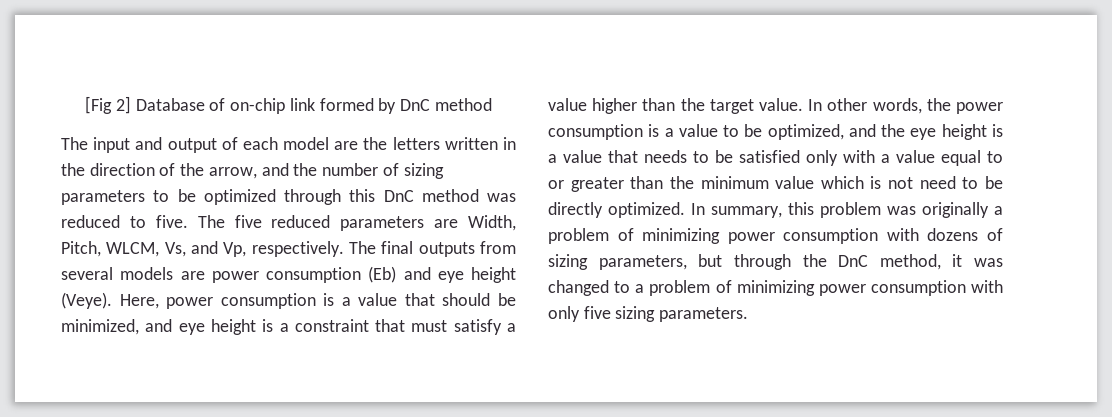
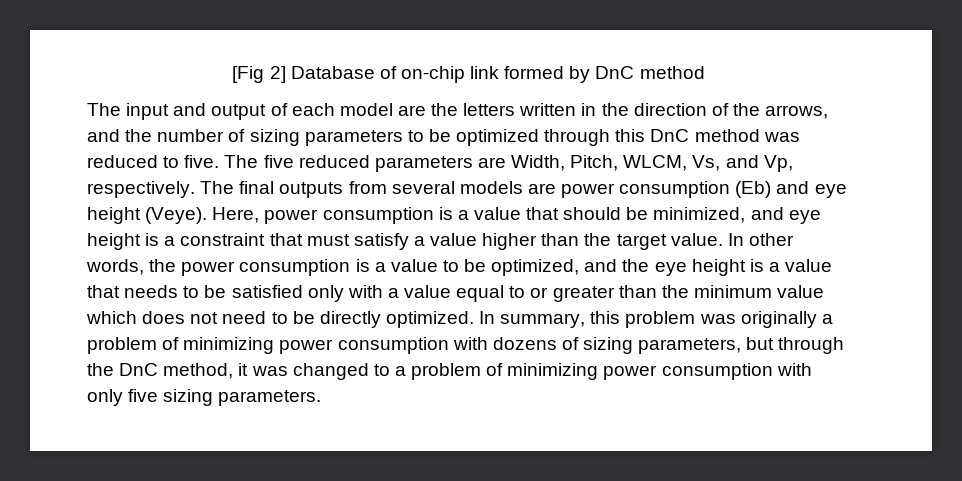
[208,167,257,179] arrow, -> [765,105,829,119] arrows,
[870,176,882,189] is -> [142,311,186,324] does

